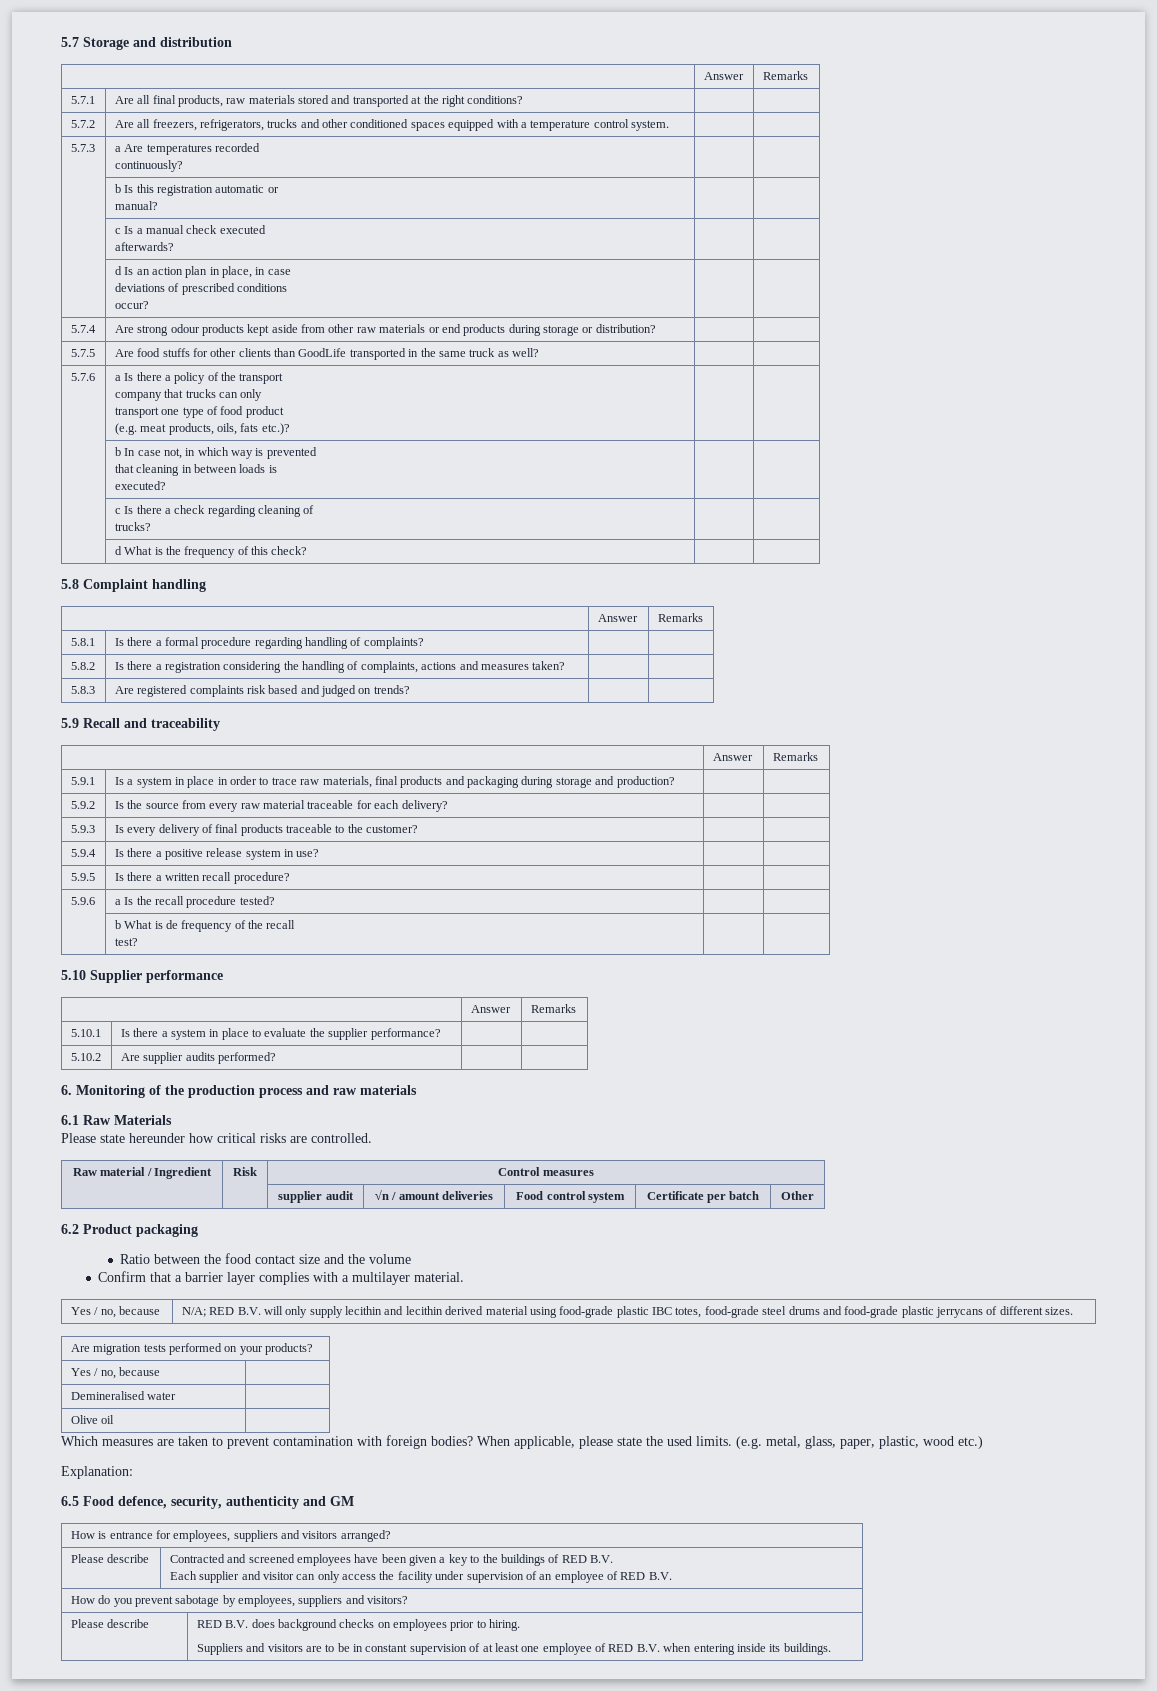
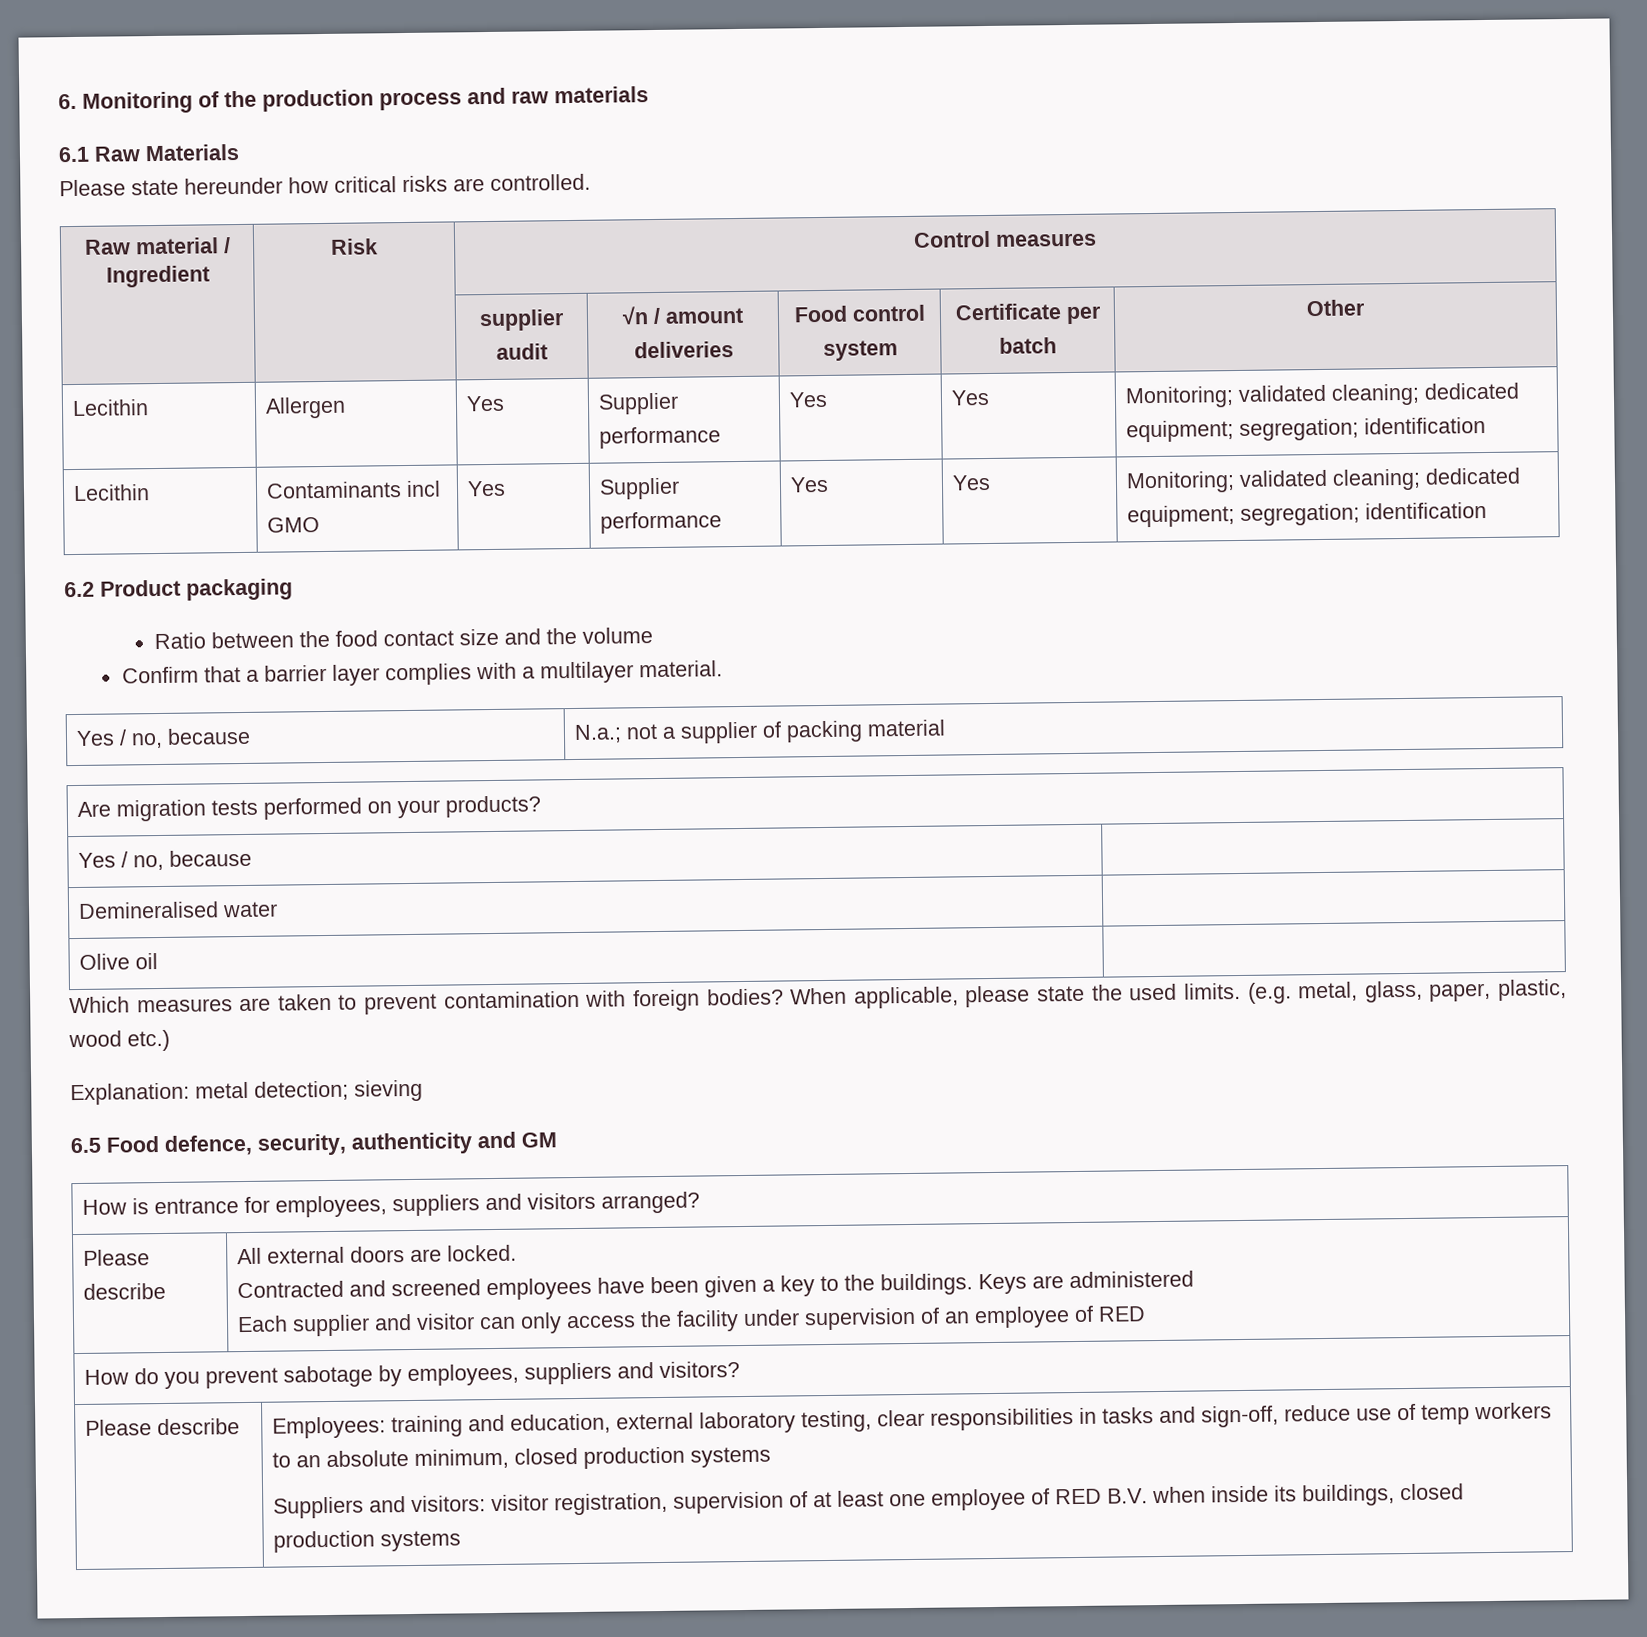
[61,37,232,50] [703,72,744,80] [762,71,808,80] [70,96,95,104] [114,95,524,107] [70,120,95,128] [114,119,670,131] [70,144,95,152] [114,143,260,155] [114,160,183,172] [114,184,279,196] [114,201,158,210] [114,225,266,234] [114,242,174,251] [114,266,291,278] [114,283,287,295] [114,301,149,309] [70,325,96,333] [114,324,656,336] [70,349,95,357] [114,348,540,360] [70,373,95,381] [114,372,284,384] [114,389,263,401] [114,406,284,418] [114,423,290,435] [114,447,317,459] [114,464,277,476] [114,481,166,490] [114,505,315,517] [114,522,151,531] [114,546,308,558] [61,579,206,592] [597,614,638,622] [657,613,703,622] [70,638,95,646] [114,637,424,649] [70,662,95,670] [114,661,566,673] [70,686,95,694] [114,685,410,697] [61,718,220,731] [712,753,753,761] [772,752,818,761] [70,777,95,785] [114,776,675,788] [70,801,95,809] [114,800,448,812] [70,825,95,833] [114,824,419,836] [70,849,96,857] [114,848,320,860] [70,873,95,881] [114,872,290,884] [70,897,95,905] [114,896,275,908] [114,920,296,932] [114,938,138,946] [61,970,223,983] [470,1005,511,1013] [530,1004,576,1013] [70,1029,101,1037] [120,1028,441,1040] [70,1053,101,1061] [120,1052,276,1064] 5.7 Storage and distribution // | Answer | Remarks // 5.7.1 | Are all final products, raw materials stored and transported at the right conditions? | | // 5.7.2 | Are all freezers, refrigerators, trucks and other conditioned spaces equipped with a temperature control system. | | // 5.7.3 | a Are temperatures recorded // continuously? | | // | b Is this registration automatic or // manual? | | // | c Is a manual check executed // afterwards? | | // | d Is an action plan in place, in case // deviations of prescribed conditions // occur? | | // 5.7.4 | Are strong odour products kept aside from other raw materials or end products during storage or distribution? | | // 5.7.5 | Are food stuffs for other clients than GoodLife transported in the same truck as well? | | // 5.7.6 | a Is there a policy of the transport // company that trucks can only // transport one type of food product // (e.g. meat products, oils, fats etc.)? | | // | b In case not, in which way is prevented // that cleaning in between loads is // executed? | | // | c Is there a check regarding cleaning of // trucks? | | // | d What is the frequency of this check? | | // 5.8 Complaint handling // | Answer | Remarks // 5.8.1 | Is there a formal procedure regarding handling of complaints? | | // 5.8.2 | Is there a registration considering the handling of complaints, actions and measures taken? | | // 5.8.3 | Are registered complaints risk based and judged on trends? | | // 5.9 Recall and traceability // | Answer | Remarks // 5.9.1 | Is a system in place in order to trace raw materials, final products and packaging during storage and production? | | // 5.9.2 | Is the source from every raw material traceable for each delivery? | | // 5.9.3 | Is every delivery of final products traceable to the customer? | | // 5.9.4 | Is there a positive release system in use? | | // 5.9.5 | Is there a written recall procedure? | | // 5.9.6 | a Is the recall procedure tested? | | // | b What is de frequency of the recall // test? | | // 5.10 Supplier performance // | Answer | Remarks // 5.10.1 | Is there a system in place to evaluate the supplier performance? | | // 5.10.2 | Are supplier audits performed? | | // -> (58, 101) none
(814, 1195) none -> [72,399,150,417] [265,396,347,419] [466,395,506,412] [598,392,680,415] [599,426,722,449] [789,391,829,408] [951,389,991,406] [1125,382,1520,409] [1126,416,1487,443] [73,484,151,502] [266,480,442,499] [267,517,321,533] [467,480,507,497] [599,477,681,500] [600,511,723,534] [790,476,830,493] [952,474,992,491] [1126,467,1522,494] [1127,501,1488,528] // Lecithin | Allergen | Yes | Supplier performance | Yes | Yes | Monitoring; validated cleaning; dedicated equipment; segregation; identification // Lecithin | Contaminants incl GMO | Yes | Supplier performance | Yes | Yes | Monitoring; validated cleaning; dedicated equipment; segregation; identification
[181,1306,1074,1318] N/A; RED B.V. will only supply lecithin and lecithin derived material using food-grade plastic IBC totes, food-grade steel drums and food-grade plastic jerrycans of different sizes. -> [574,719,947,744] N.a.; not a supplier of packing material
(133, 1472) none -> [195,1079,423,1102] metal detection; sieving
(150, 1558) none -> [237,1244,518,1265] All external doors are locked. //
[500,1554,614,1566] buildings of RED B.V. -> [880,1270,1195,1296] buildings. Keys are administered
[648,1572,672,1580] B.V. -> (1147, 1314) none
[196,1619,521,1631] [196,1643,408,1655] RED B.V. does background checks on employees prior to hiring. // Suppliers and visitors are to be in constant -> [272,1402,1553,1439] [272,1446,772,1469] [273,1492,669,1519] Employees: training and education, external laboratory testing, clear responsibilities in tasks and sign-off, reduce use of temp workers to an absolute minimum, closed production systems // Suppliers and visitors: visitor registration,
[693,1644,735,1655] entering -> (1207, 1495) none
[783,1643,831,1655] buildings. -> [1302,1483,1465,1507] [273,1530,462,1553] buildings, closed production systems

